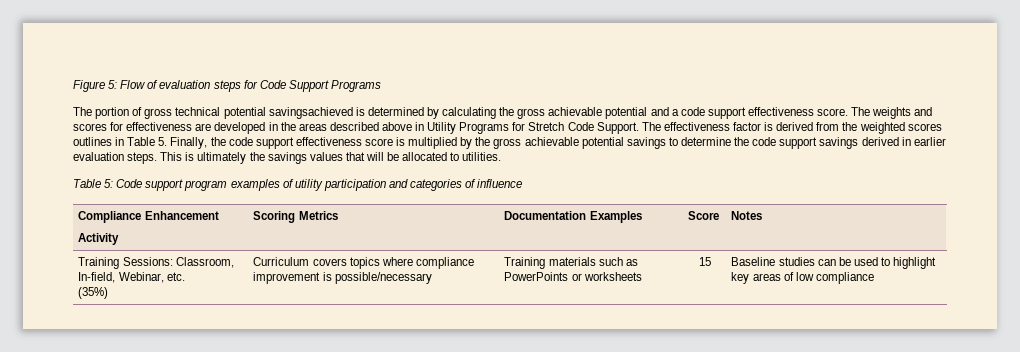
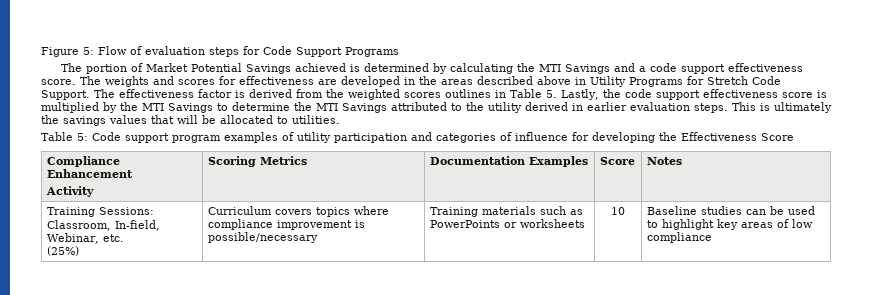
[144,107,353,119] gross technical potential savingsachieved -> [145,63,346,74] Market Potential Savings achieved
[517,107,648,119] gross achievable potential -> [538,64,610,74] MTI Savings
[170,137,208,149] Finally, -> [561,89,599,100] Lastly,
[493,137,859,149] gross achievable potential savings to determine the code support savings -> [142,102,522,113] MTI Savings to determine the MTI Savings attributed to the utility
(523, 183) none -> [572,132,794,143] for developing the Effectiveness Score
[78,287,109,299] (35%) -> [46,246,79,256] (25%)
[699,257,711,266] 15 -> [611,207,625,215] 10

